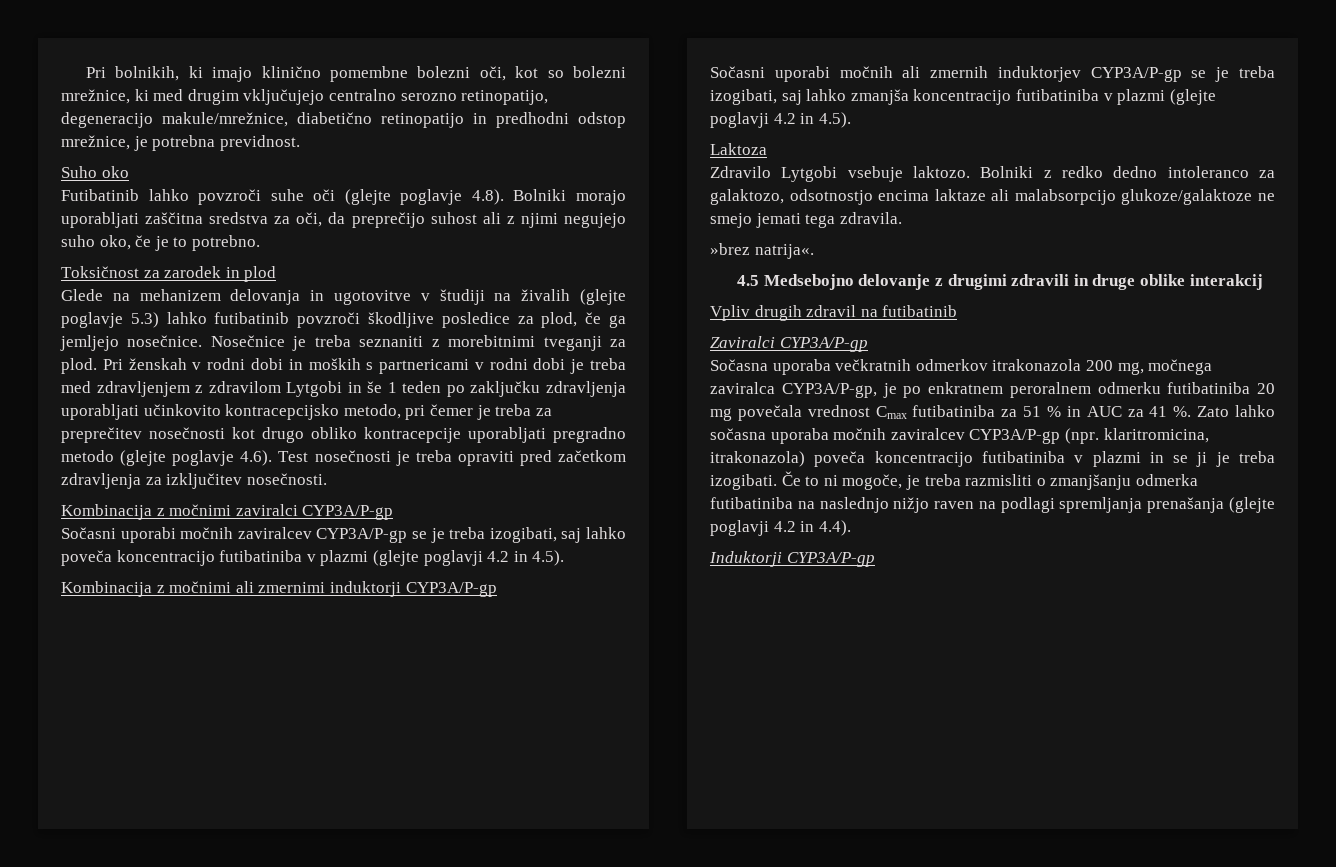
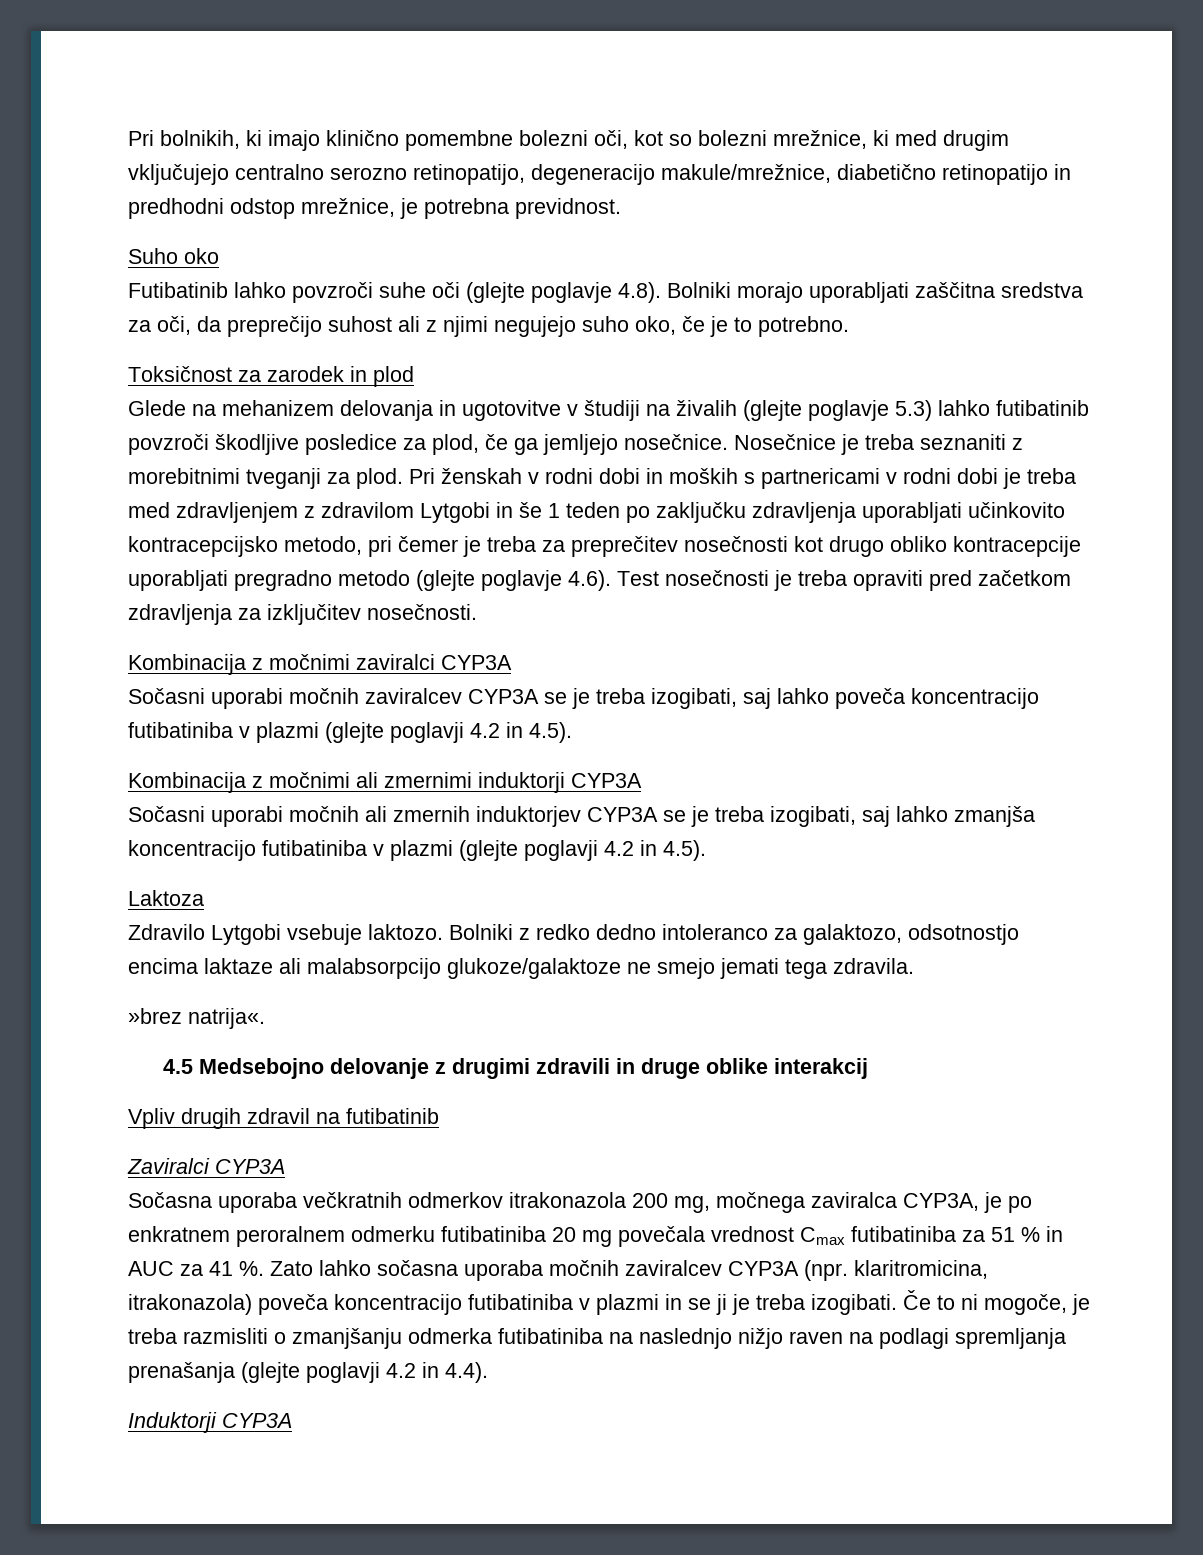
[302,505,394,520] CYP3A/P-gp -> [441,655,512,670] CYP3A
[316,528,408,543] CYP3A/P-gp -> [468,689,539,704] CYP3A
[405,582,497,597] CYP3A/P-gp -> [571,773,642,788] CYP3A
[1090,67,1182,82] CYP3A/P-gp -> [587,807,658,822] CYP3A
[779,337,868,352] CYP3A/P-gp -> [215,1159,285,1174] CYP3A
[781,383,877,398] CYP3A/P-gp, -> [903,1193,979,1211] CYP3A,
[969,429,1061,444] CYP3A/P-gp -> [728,1261,799,1276] CYP3A
[786,552,875,567] CYP3A/P-gp -> [222,1413,292,1428] CYP3A

